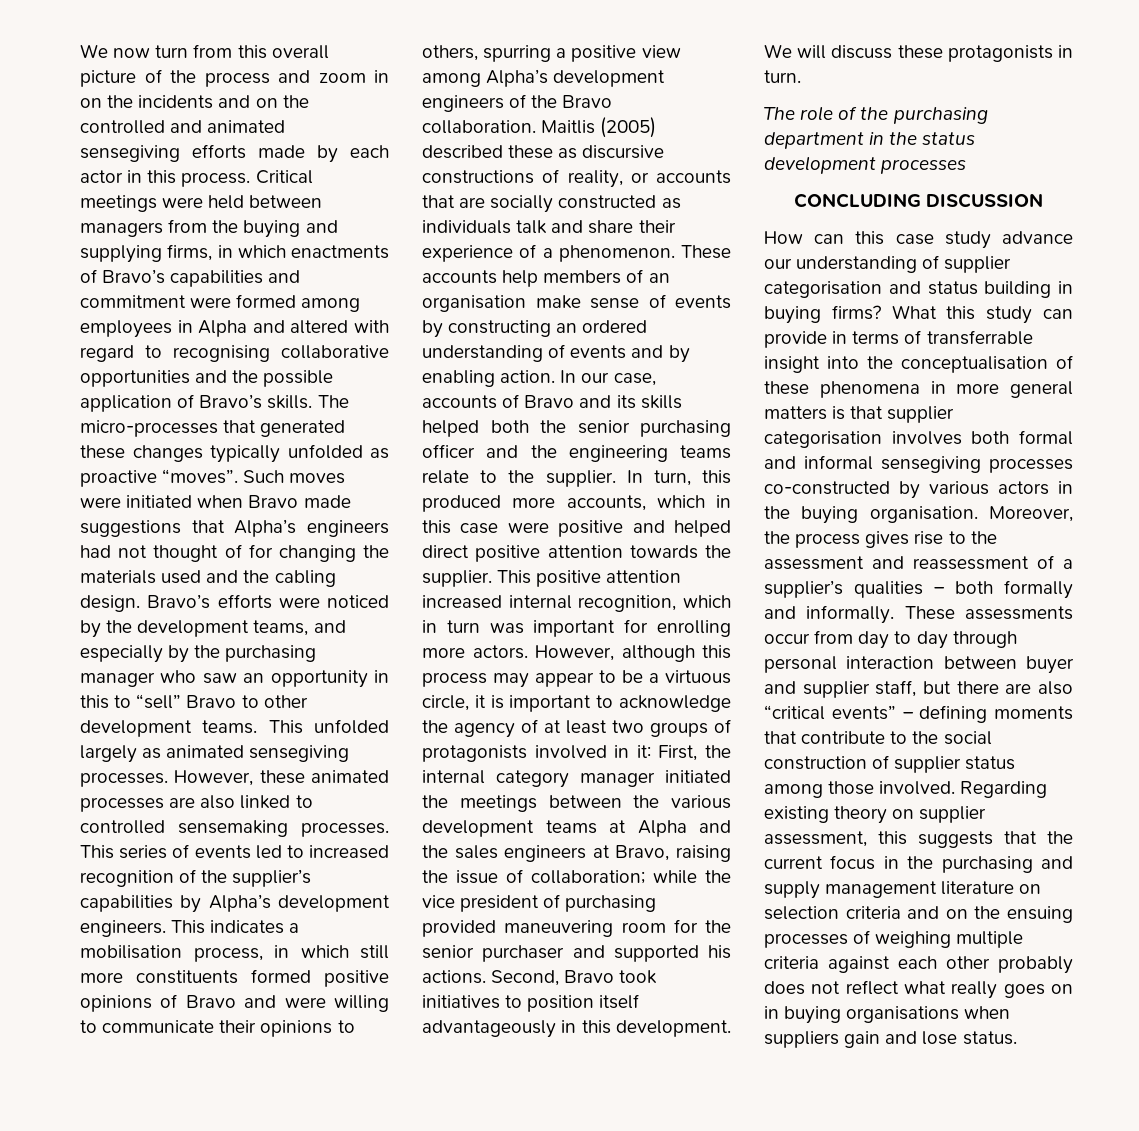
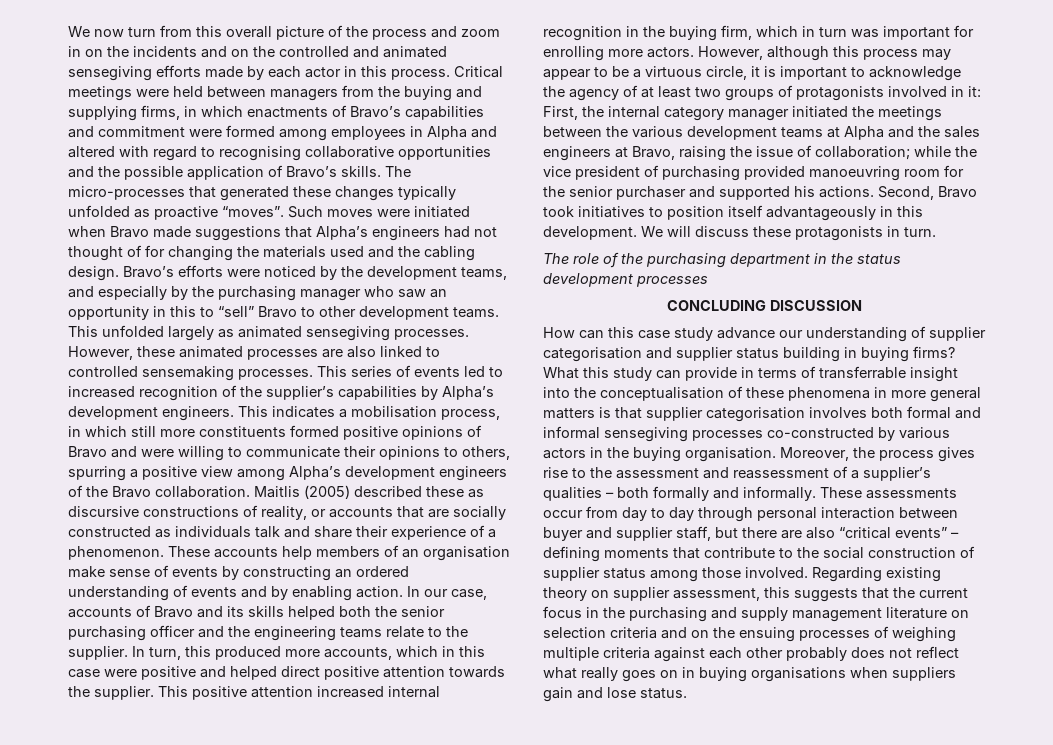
[578,595,677,612] recognition, -> [543,25,752,41] recognition in the buying firm,
[504,920,614,937] maneuvering -> [809,166,900,181] manoeuvring
(921, 287) none -> [676,347,733,361] supplier

